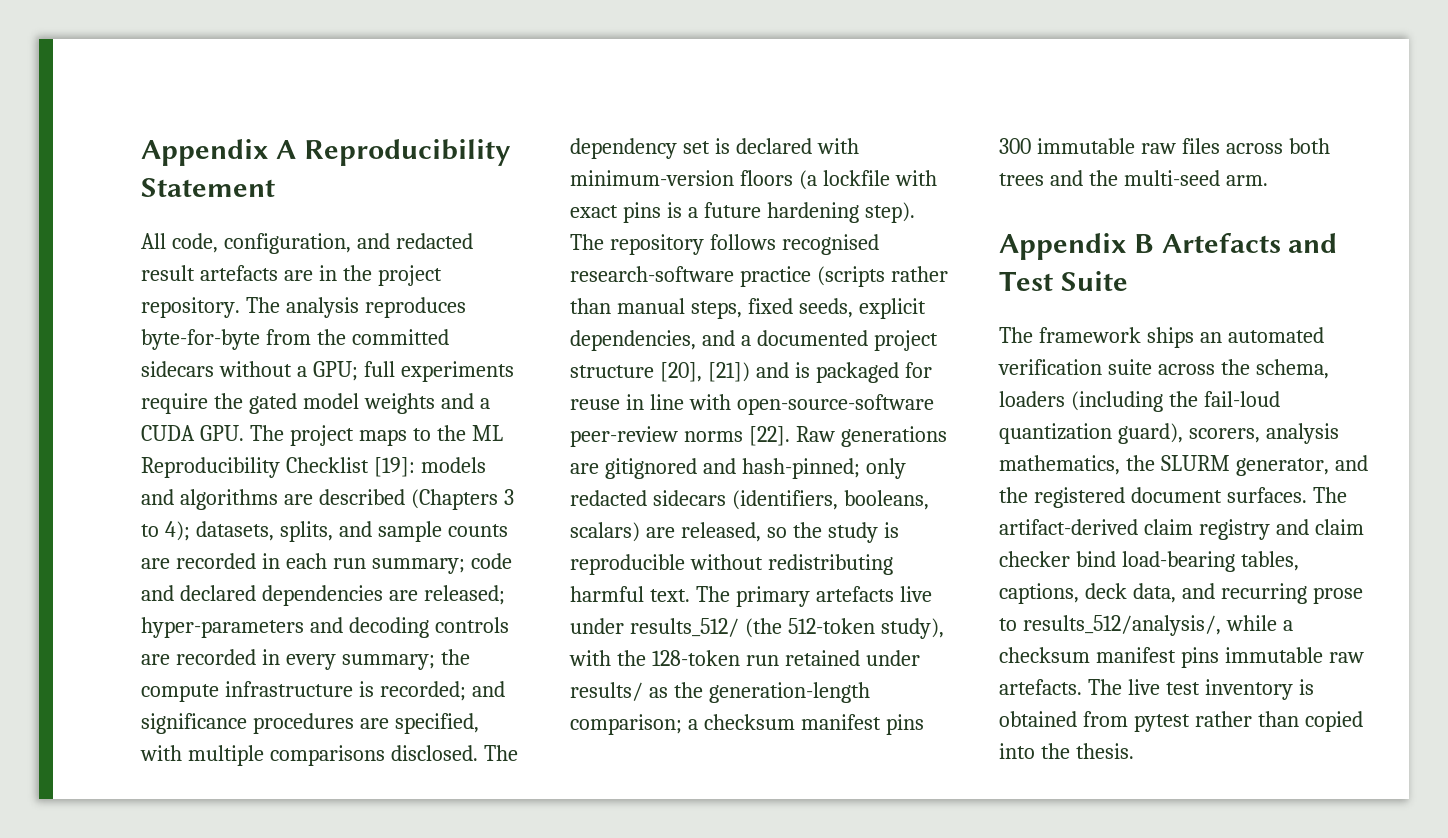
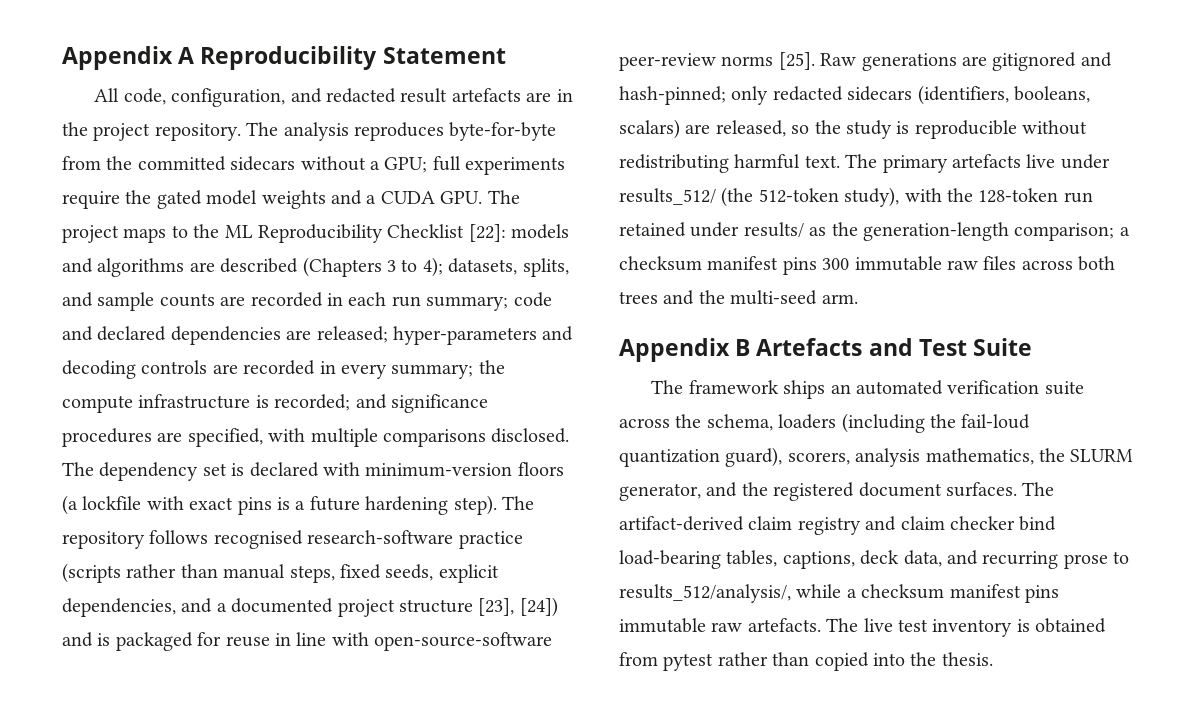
[373,457,415,477] [19]: -> [468,224,506,242] [22]:
[659,362,750,382] [20], [21]) -> [478,597,558,617] [23], [24])
[748,426,790,446] [22]. -> [778,52,815,70] [25].

